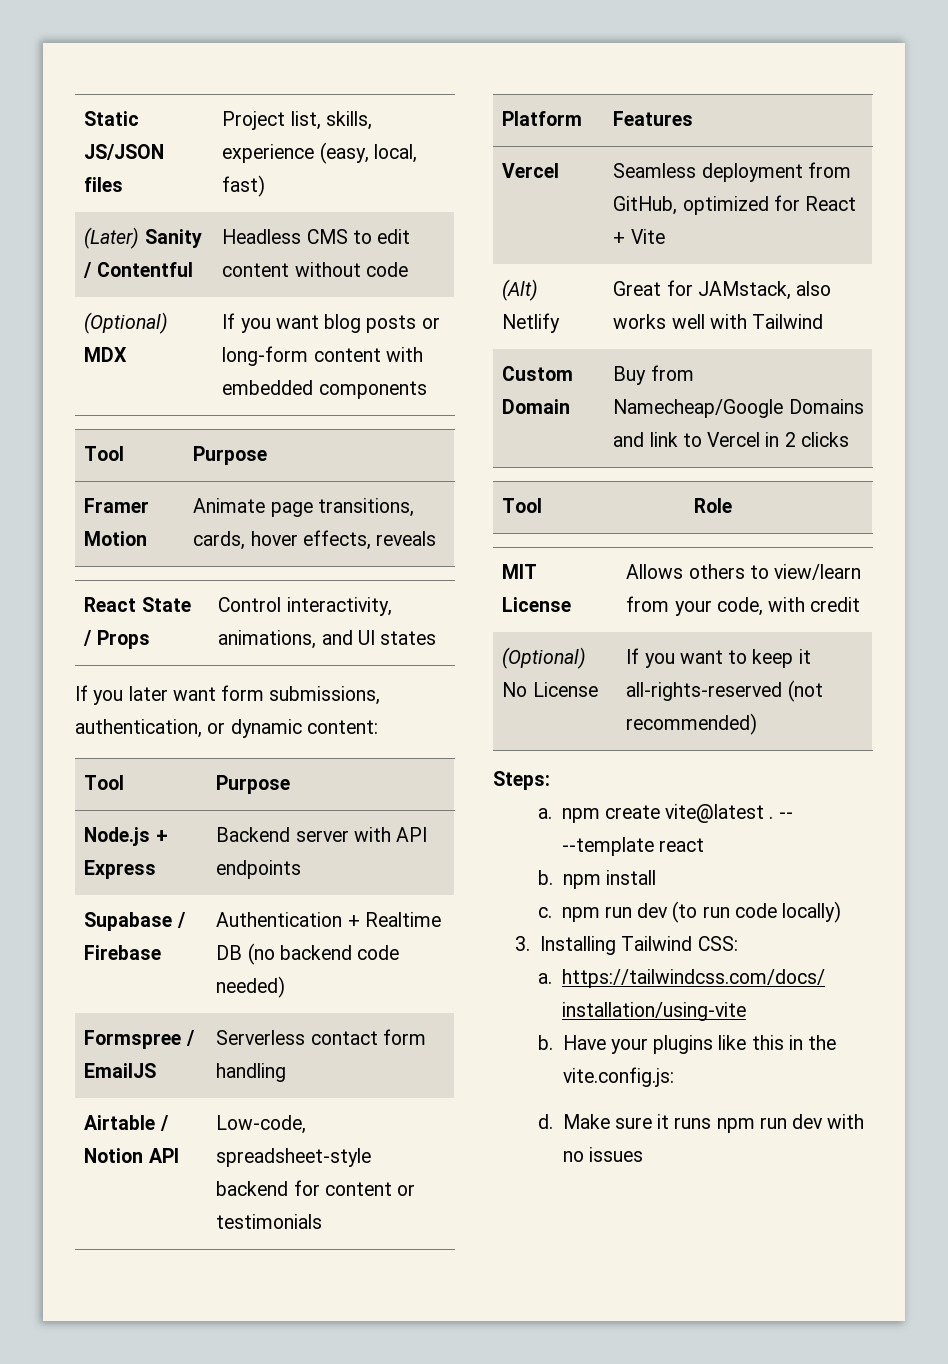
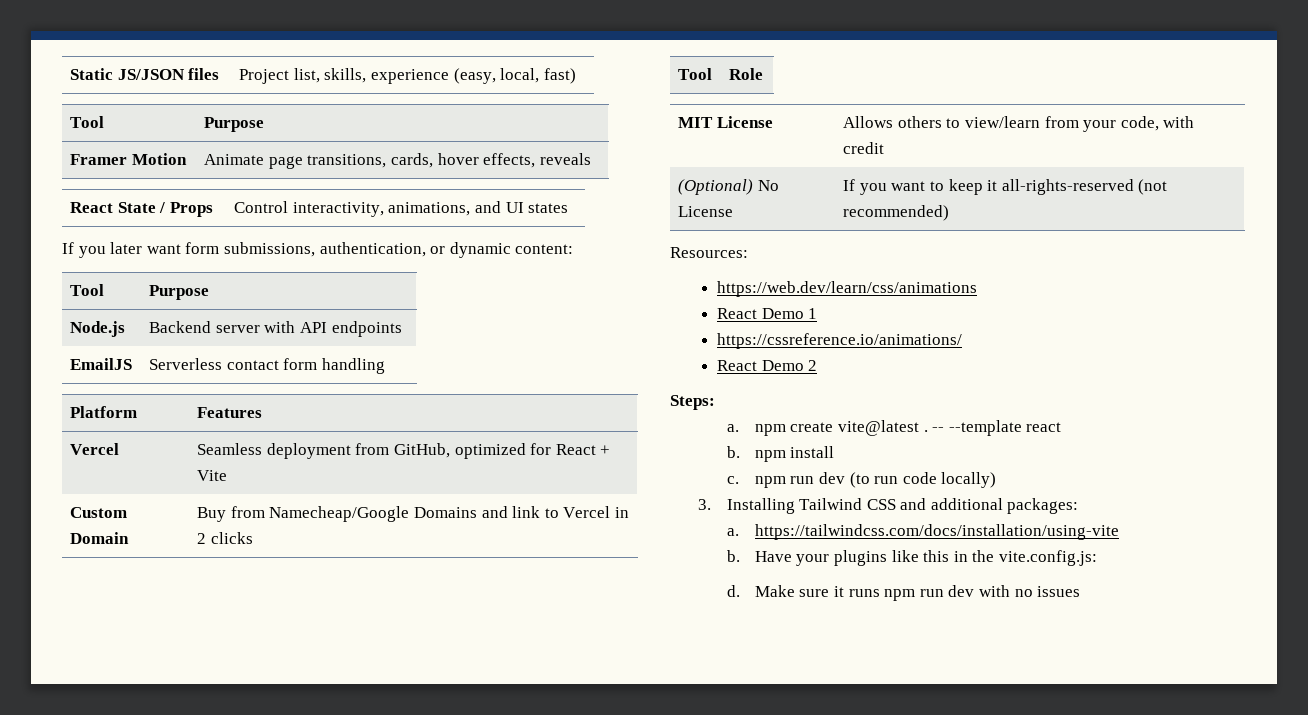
[84,227,202,249] [83,262,193,278] [222,229,411,244] [222,262,408,277] [84,312,169,334] [84,347,128,362] [222,313,440,333] [222,346,423,366] [222,380,427,399] // (Later) Sanity / Contentful | Headless CMS to edit content without code // (Optional) MDX | If you want blog posts or long-form content with embedded components -> (576, 76) none
[155,830,168,842] [84,860,157,879] + Express -> (126, 329) none
[84,912,186,931] [84,945,162,960] [216,912,441,927] [216,943,400,965] [216,976,286,998] [84,1030,195,1049] Supabase / Firebase | Authentication + Realtime DB (no backend code needed) // Formspree / -> (402, 329) none
[84,1115,169,1131] [84,1148,179,1163] [216,1115,307,1134] [216,1148,372,1167] [216,1180,416,1196] [216,1214,323,1229] // Airtable / Notion API | Low-code, spreadsheet-style backend for content or testimonials -> (386, 366) none
[502,279,539,301] [502,313,561,333] [613,280,832,300] [613,314,824,329] // (Alt) Netlify | Great for JAMstack, also works well with Tailwind -> (228, 475) none
(758, 724) none -> [670,247,748,258] [716,281,977,297] [716,308,818,319] [716,333,962,349] [716,360,818,371] // Resources: // https://web.dev/learn/css/animations // React Demo 1 // https://cssreference.io/animations/ // React Demo 2
[697,936,738,951] CSS: -> [866,498,1079,514] CSS and additional packages:

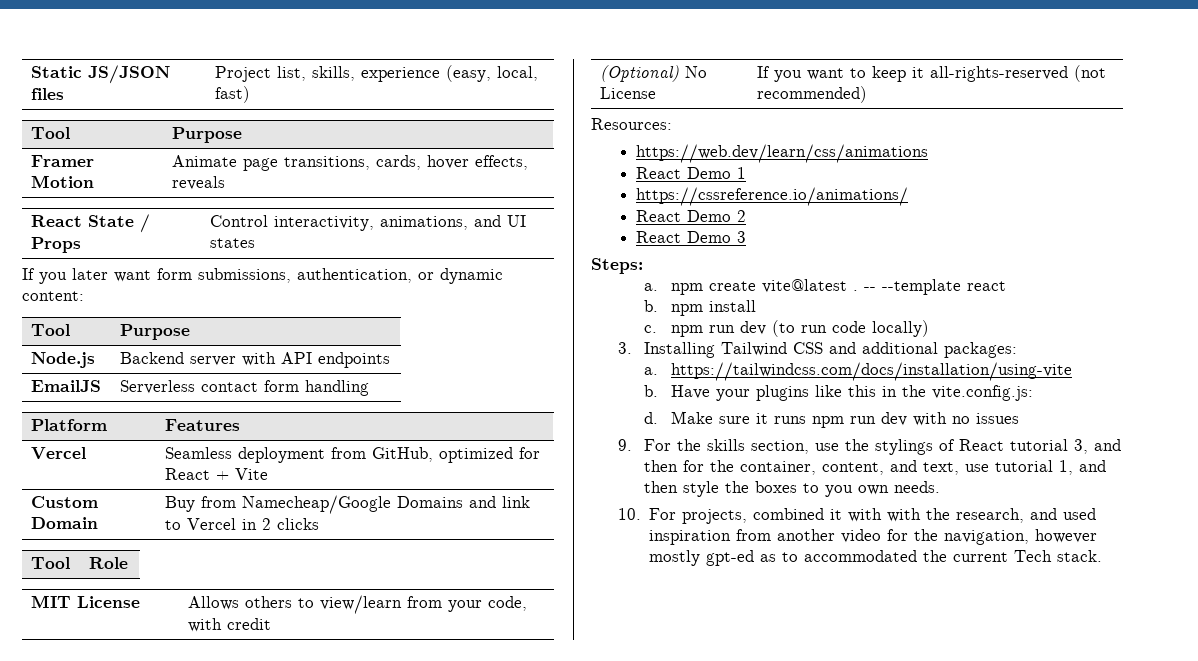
(818, 365) none -> [635,231,746,243] // React Demo 3
(1081, 591) none -> [617,439,1122,455] [644,460,1107,475] [644,481,941,497] [617,508,1096,524] [648,529,1097,545] [648,550,1102,566] // 9. For the skills section, use the stylings of React tutorial 3, and then for the container, content, and text, use tutorial 1, and then style the boxes to you own needs. // 10. For projects, combined it with with the research, and used inspiration from another video for the navigation, however mostly gpt-ed as to accommodated the current Tech stack.

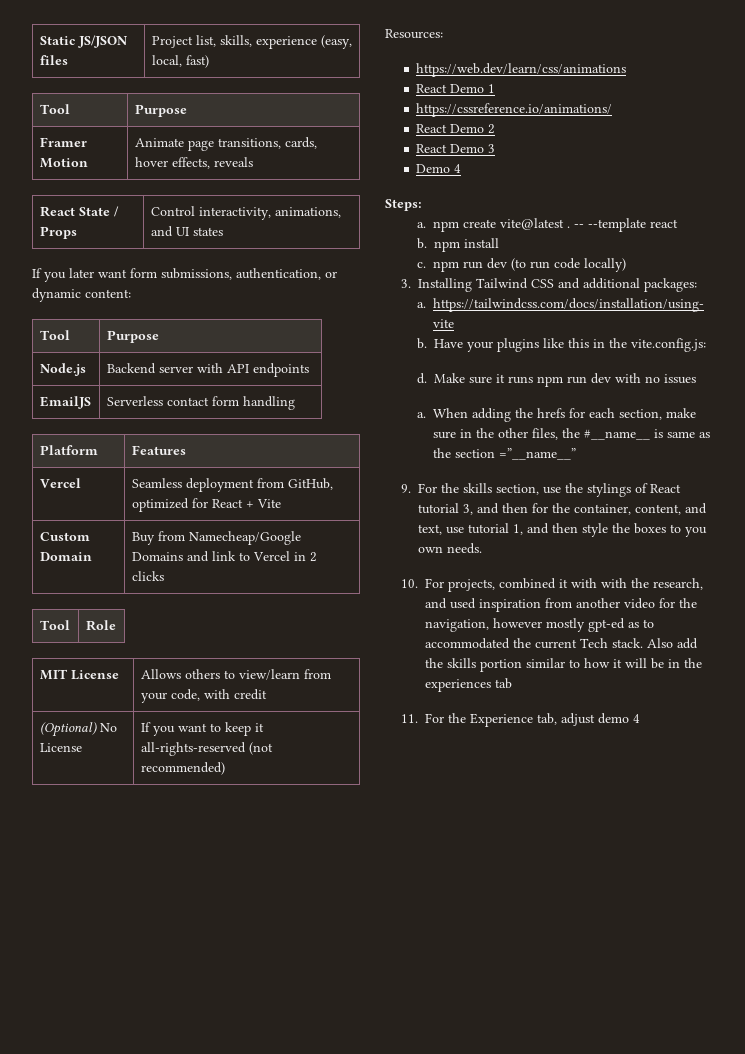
(746, 237) none -> [416,164,462,173] // Demo 4
(1020, 418) none -> [416,408,696,422] [432,428,710,440] [432,448,576,460] // a. When adding the hrefs for each section, make sure in the other files, the #__name__ is same as the section =”__name__”
(1102, 556) none -> [646,638,698,649] [424,658,702,672] [424,678,512,692] [400,713,640,727] Also add the skills portion similar to how it will be in the experiences tab // 11. For the Experience tab, adjust demo 4

